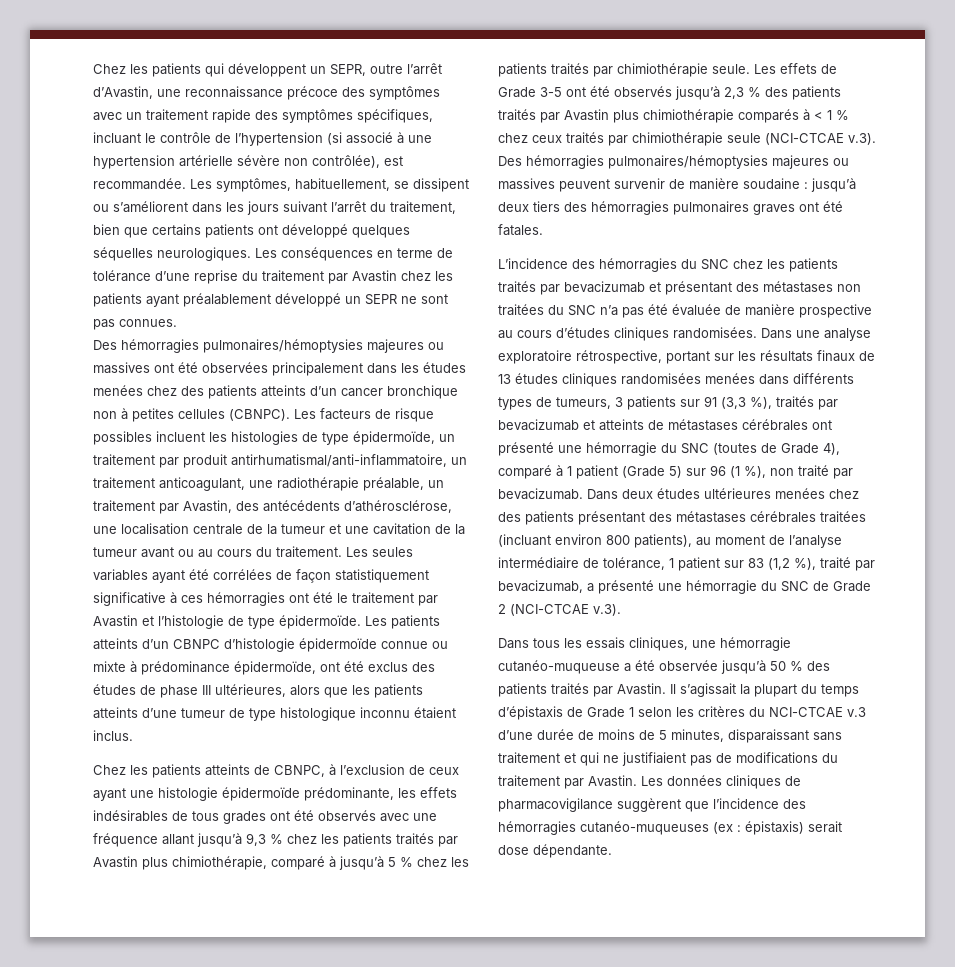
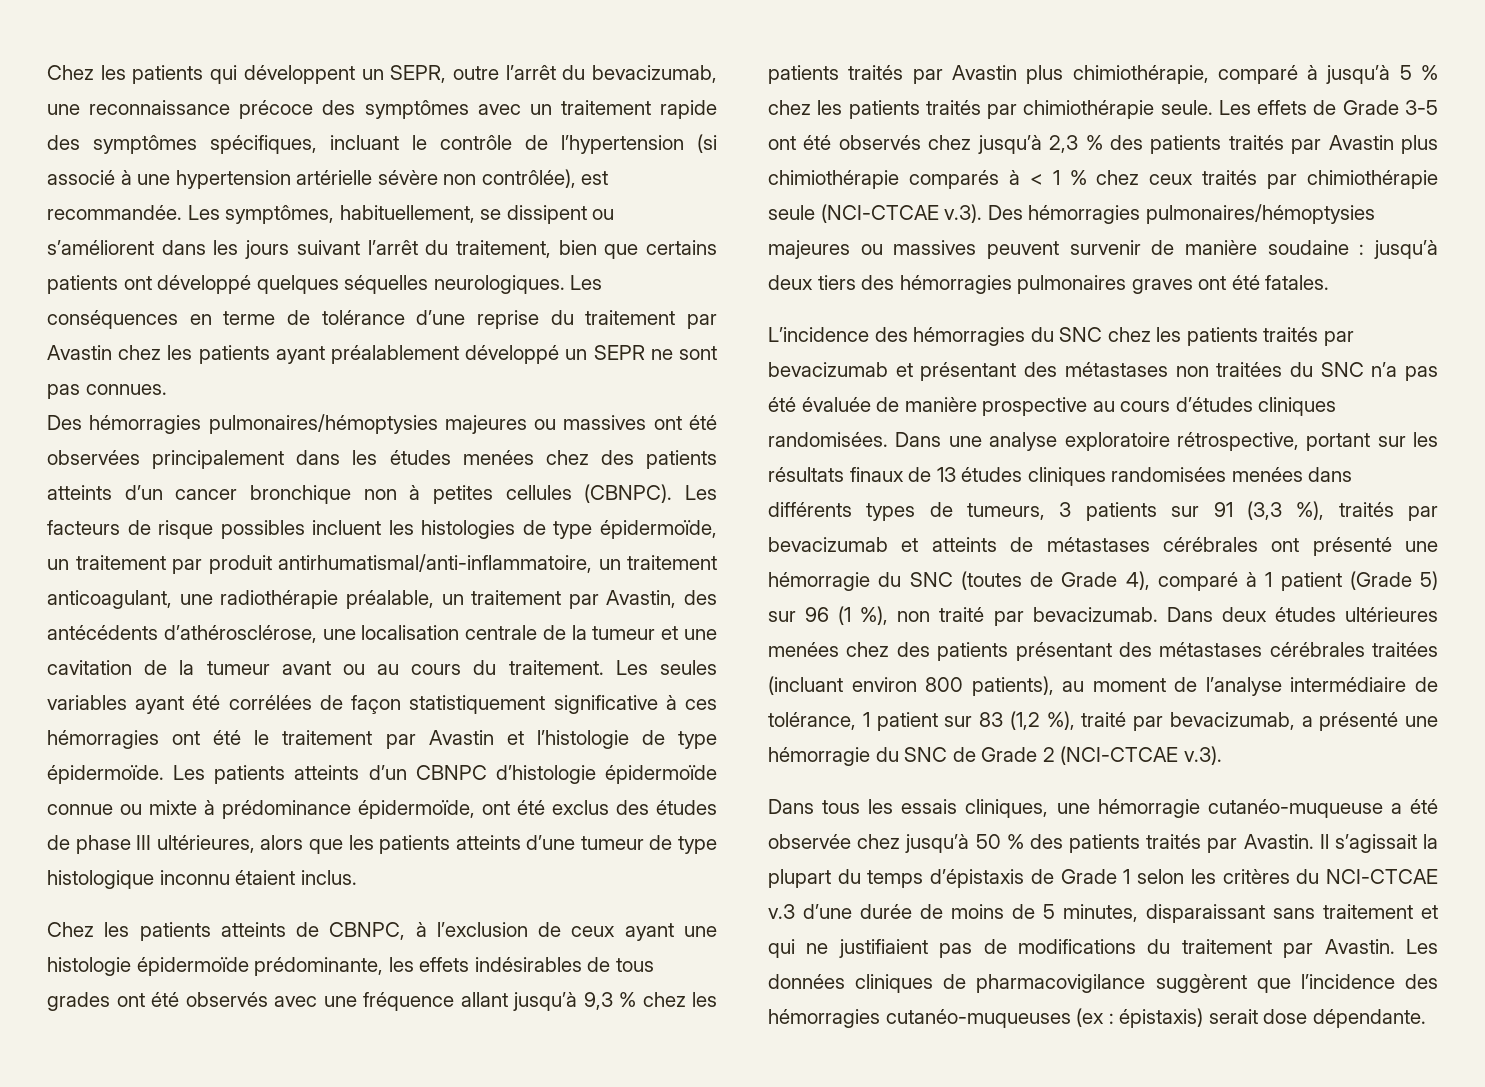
[93,86,153,99] d’Avastin, -> [562,65,717,83] du bevacizumab,
(672, 91) none -> [928,135,972,150] chez
(718, 665) none -> [857,834,901,849] chez

